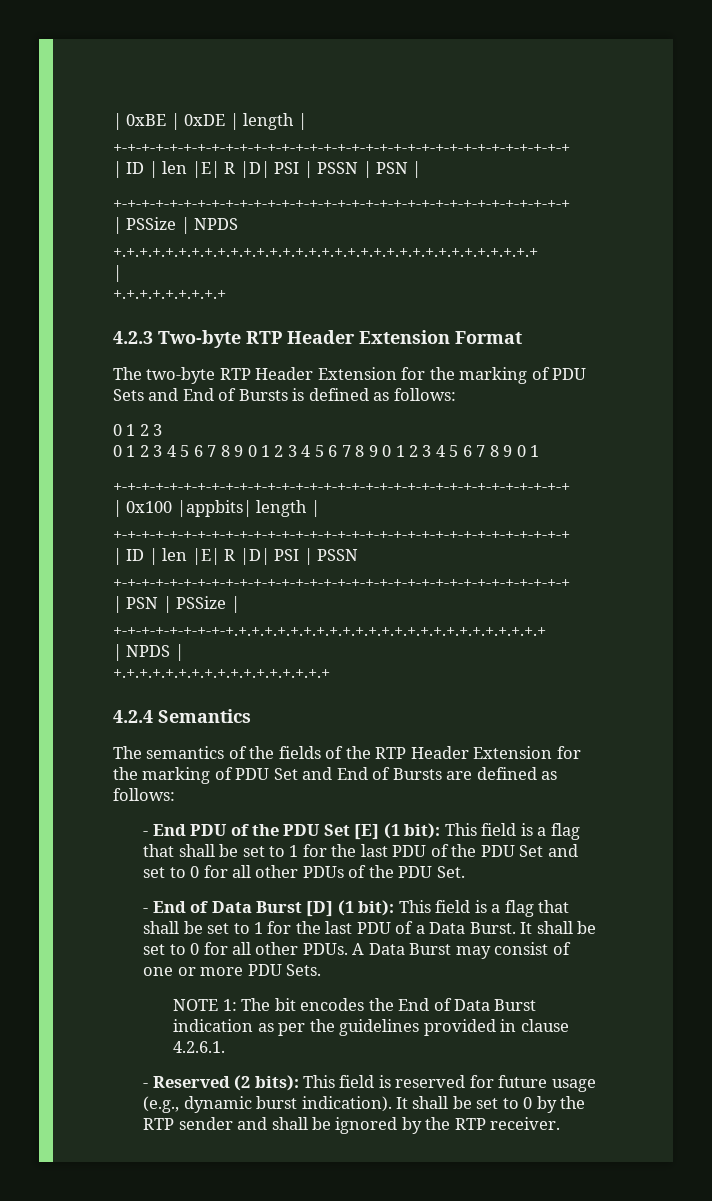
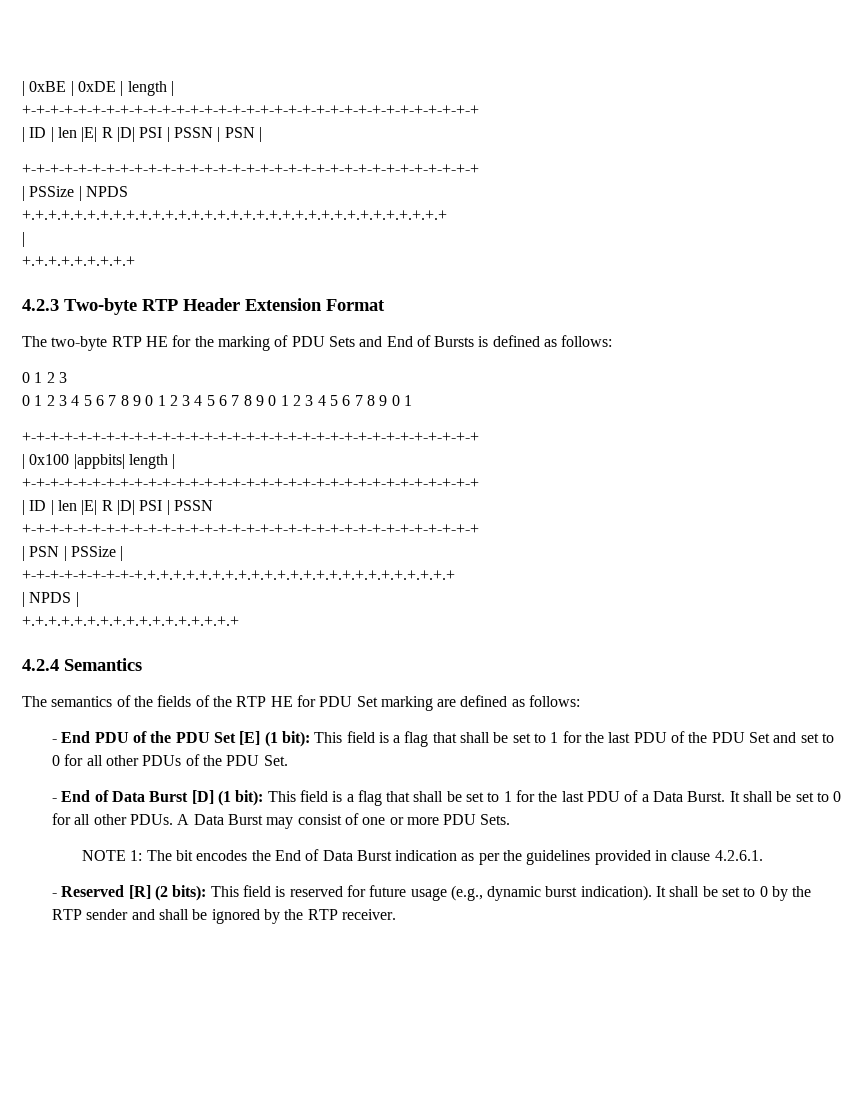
[255,367,397,380] Header Extension -> [145,336,168,347] HE
[410,746,581,759] [113,767,442,784] Header Extension for the marking of PDU Set and End of Bursts -> [270,695,433,711] HE for PDU Set marking
(230, 1082) none -> [128,885,151,899] [R]

